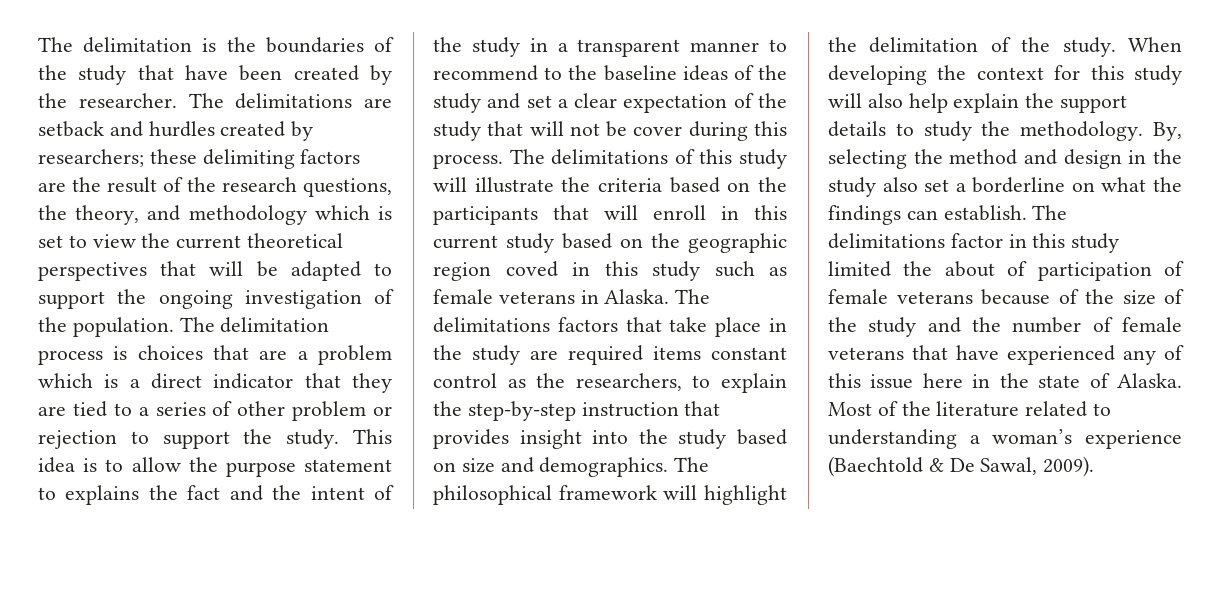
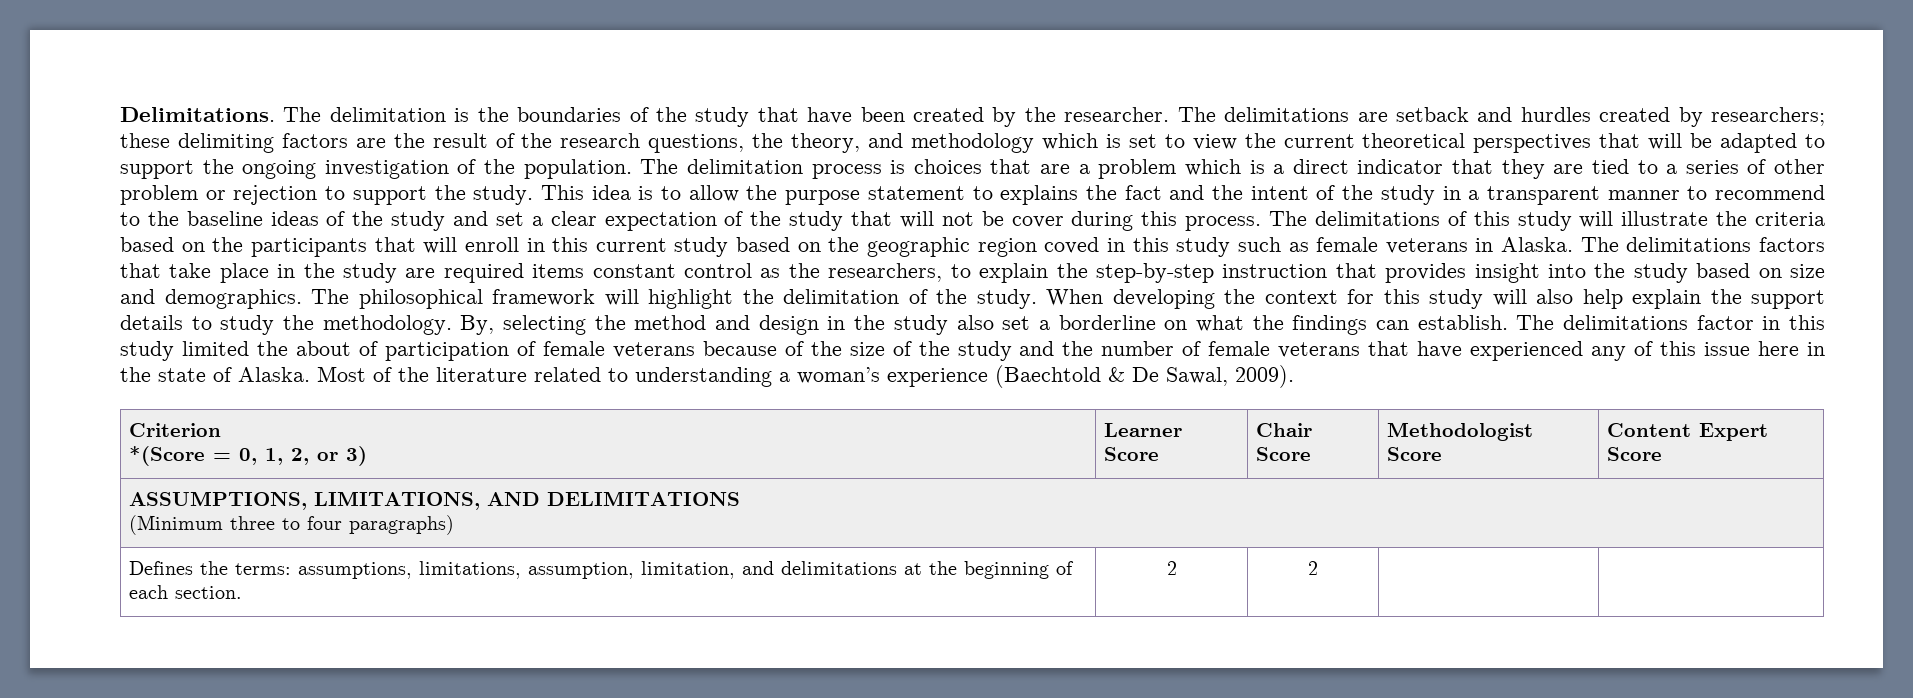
(38, 44) none -> [120,107,275,122] Delimitations.
(1095, 466) none -> [129,423,222,437] [129,446,368,466] [1104,423,1183,437] [1104,447,1160,461] [1256,423,1313,437] [1256,447,1312,461] [1387,422,1534,441] [1387,447,1443,461] [1607,423,1769,441] [1607,447,1663,461] [129,491,741,510] [129,515,455,535] [129,561,1075,579] [129,585,243,599] [1166,561,1177,575] [1308,561,1318,575] // Criterion // *(Score = 0, 1, 2, or 3) | Learner Score | Chair Score | Methodologist Score | Content Expert Score // ASSUMPTIONS, LIMITATIONS, AND DELIMITATIONS // (Minimum three to four paragraphs) // Defines the terms: assumptions, limitations, assumption, limitation, and delimitations at the beginning of each section. | 2 | 2 | |

